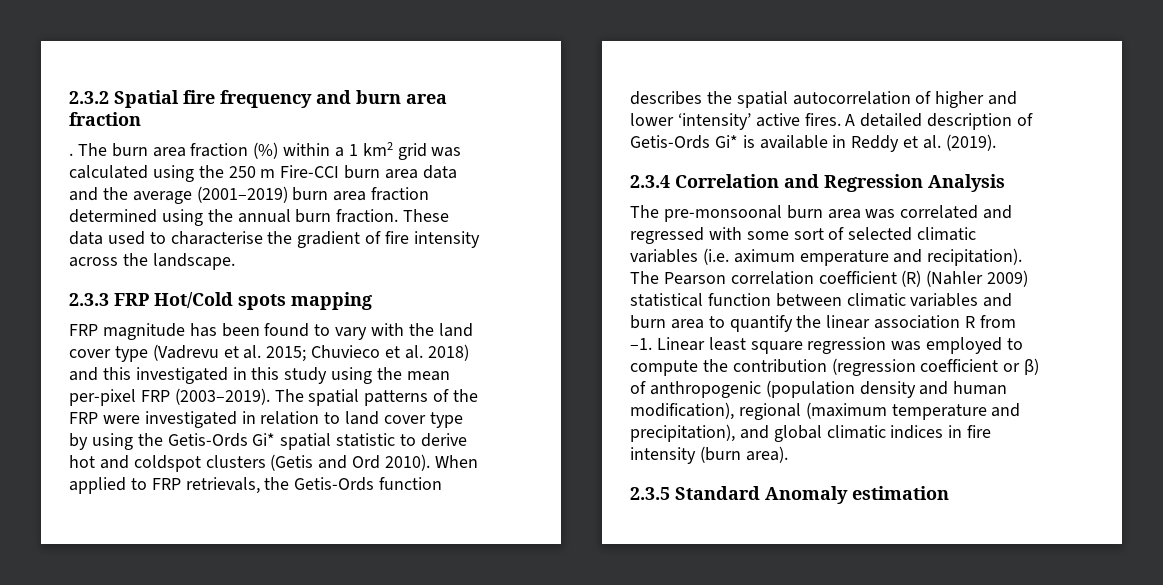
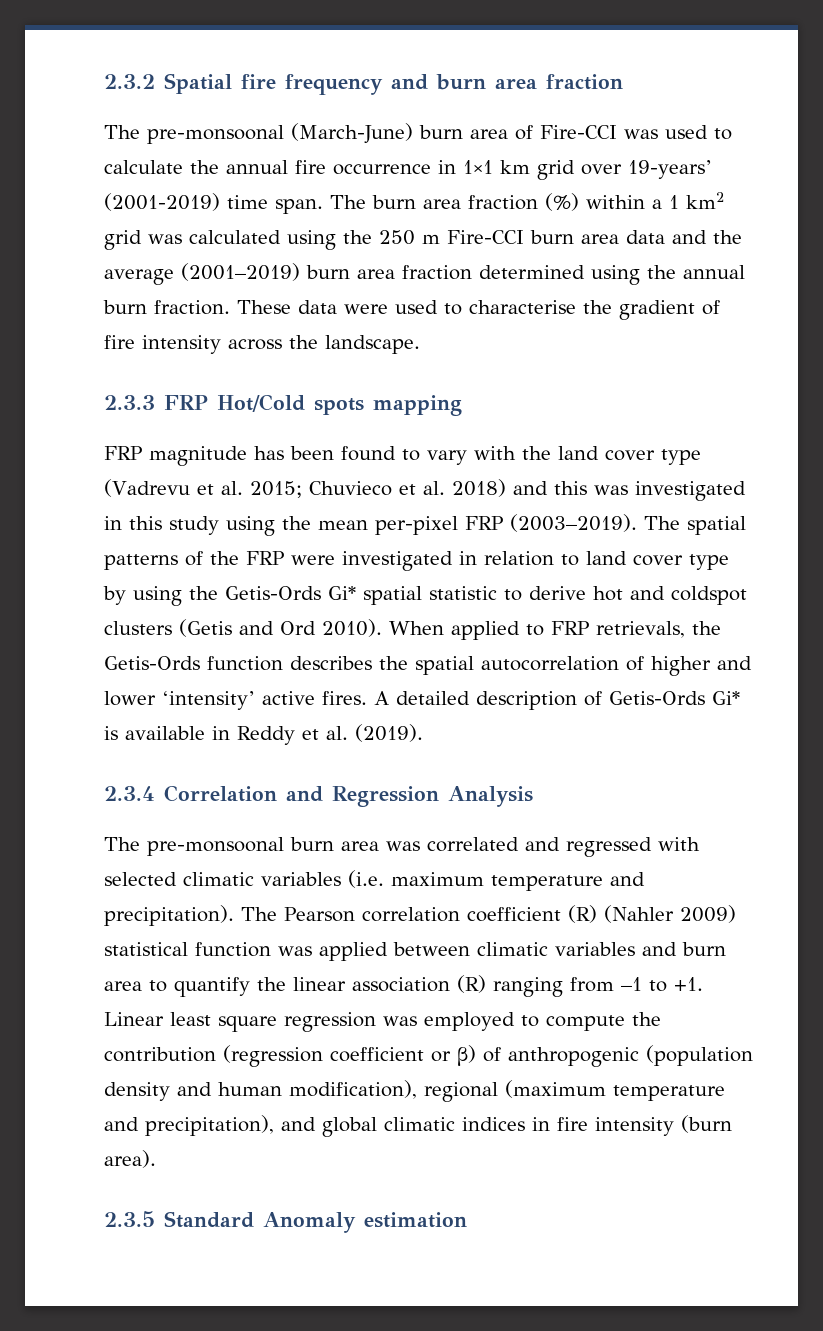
[69,153,73,156] . -> [104,123,732,144] [104,160,712,180] [104,193,323,214] The pre-monsoonal (March-June) burn area of Fire-CCI was used to calculate the annual fire occurrence in 1×1 km grid over 19-years’ (2001-2019) time span.
(103, 238) none -> [344,304,388,314] were
(131, 373) none -> [593,485,628,495] was
[746,227,845,240] some sort of -> (700, 844) none
[733,248,1023,266] aximum emperature and recipitation). -> [391,872,645,891] [104,905,234,926] maximum temperature and precipitation).
(771, 299) none -> [278,942,388,961] was applied
[965,315,1016,328] [630,338,652,350] R from –1. -> [457,975,703,997] (R) ranging from –1 to +1.

